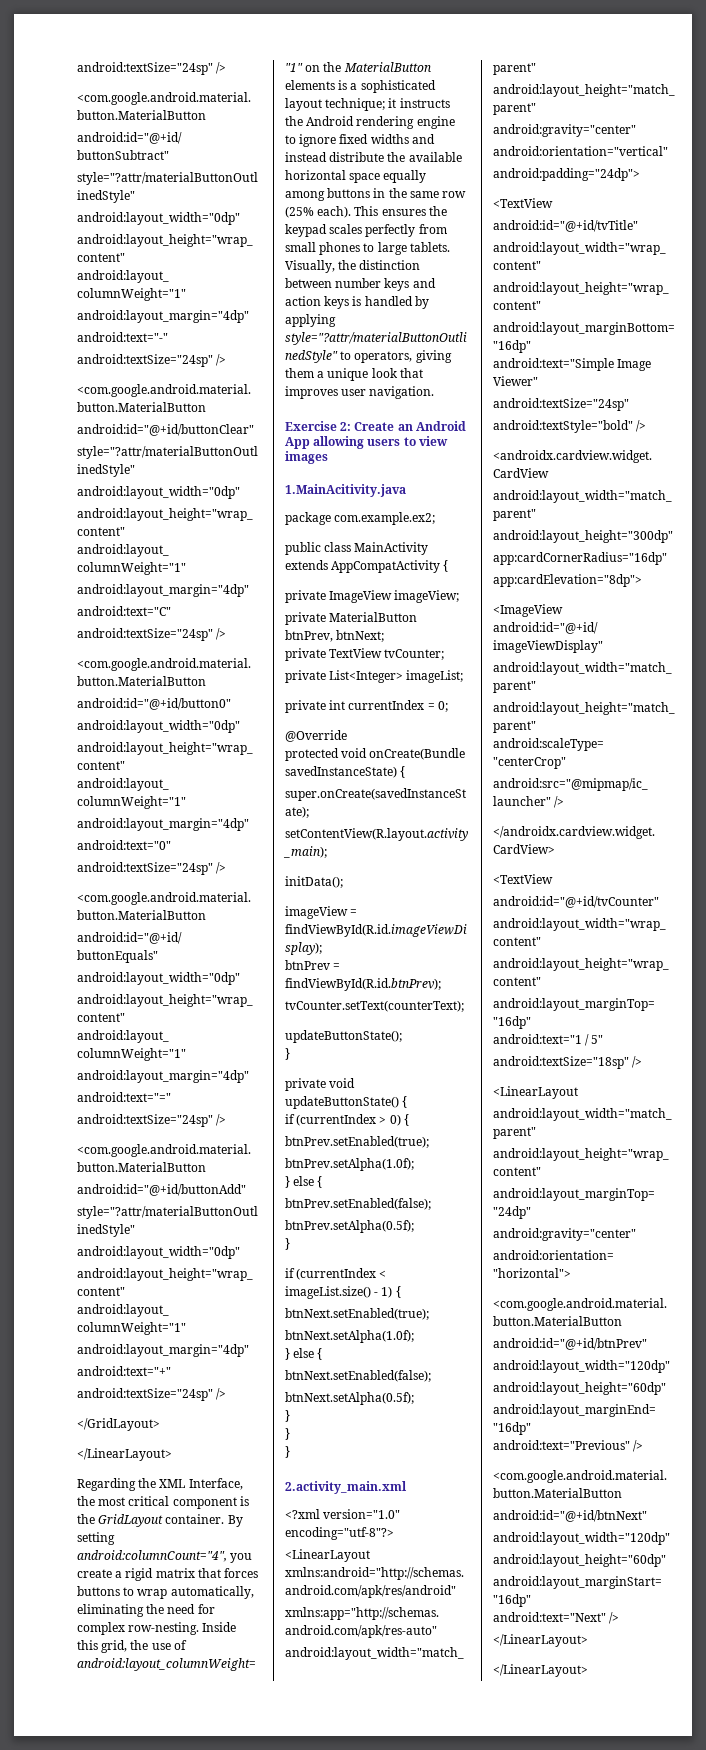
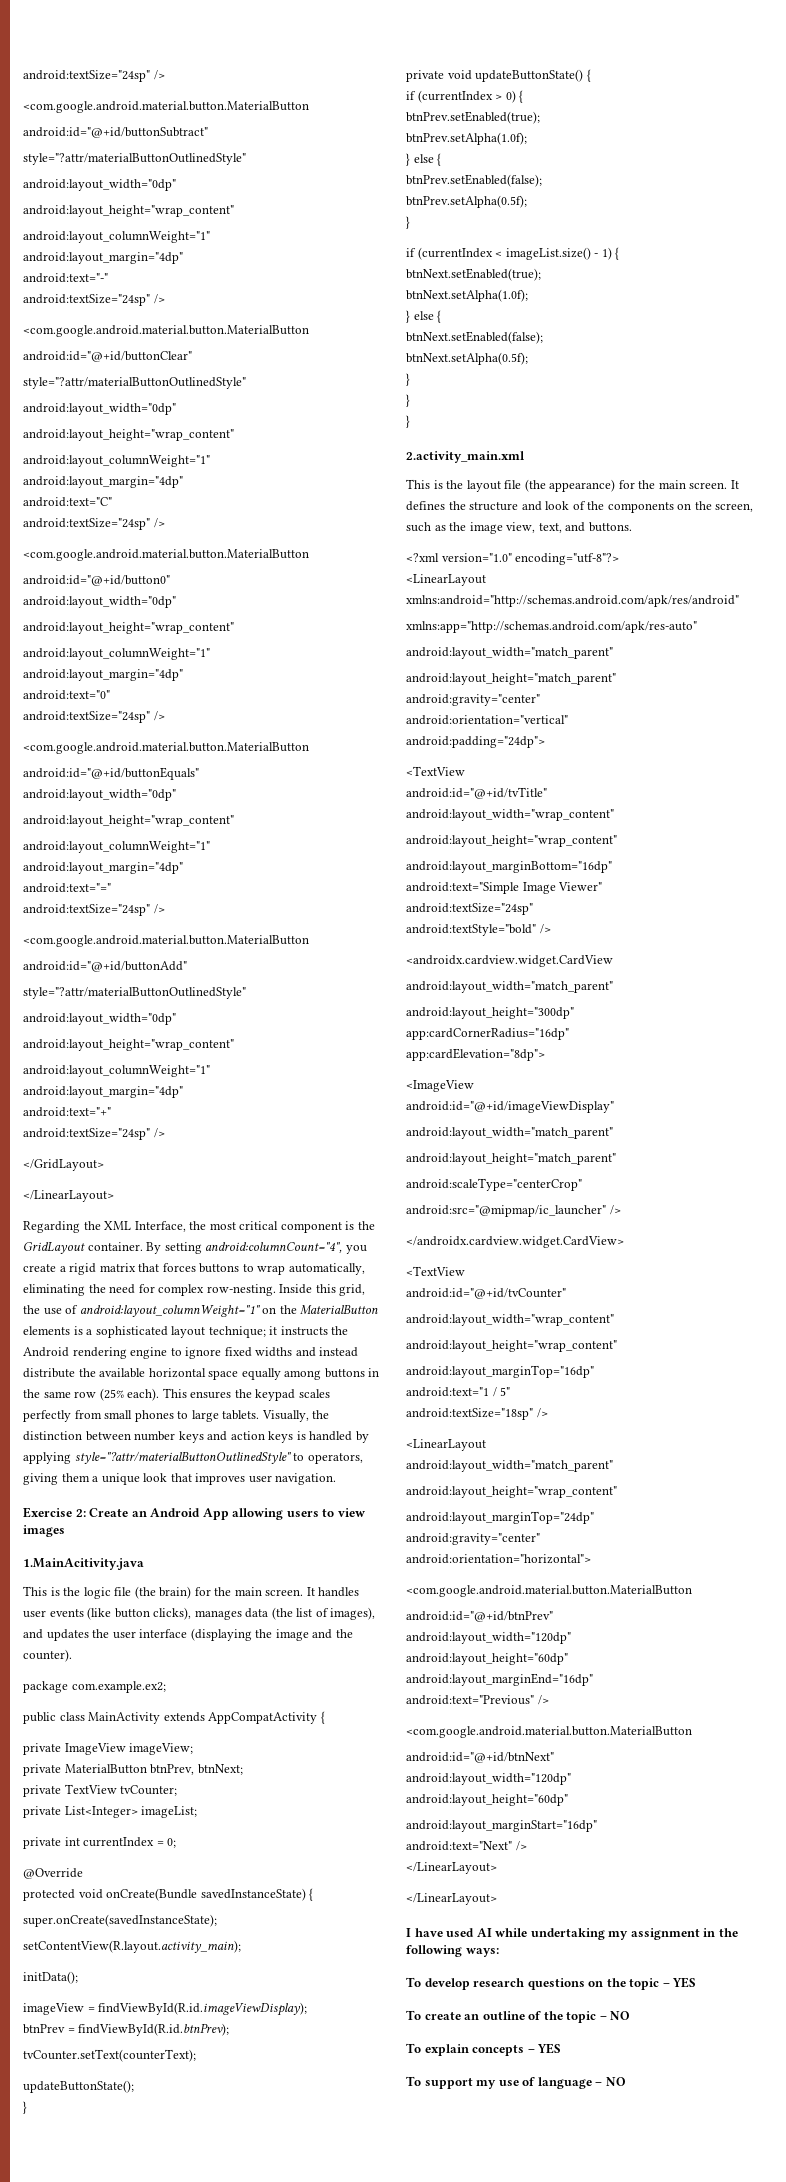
(406, 490) none -> [23,1586,360,1599] [23,1607,376,1620] [23,1628,353,1641] [23,1649,72,1662] // This is the logic file (the brain) for the main screen. It handles user events (like button clicks), manages data (the list of images), and updates the user interface (displaying the image and the counter).
(407, 1487) none -> [406,479,739,492] [406,501,754,513] [406,522,632,534] // This is the layout file (the appearance) for the main screen. It defines the structure and look of the components on the screen, such as the image view, text, and buttons.
(588, 1670) none -> [406,1928,738,1940] [406,1945,499,1957] [406,1977,697,1990] [406,2010,631,2023] [406,2043,562,2056] [406,2076,626,2089] // I have used AI while undertaking my assignment in the following ways: // To develop research questions on the topic – YES // To create an outline of the topic – NO // To explain concepts – YES // To support my use of language – NO

